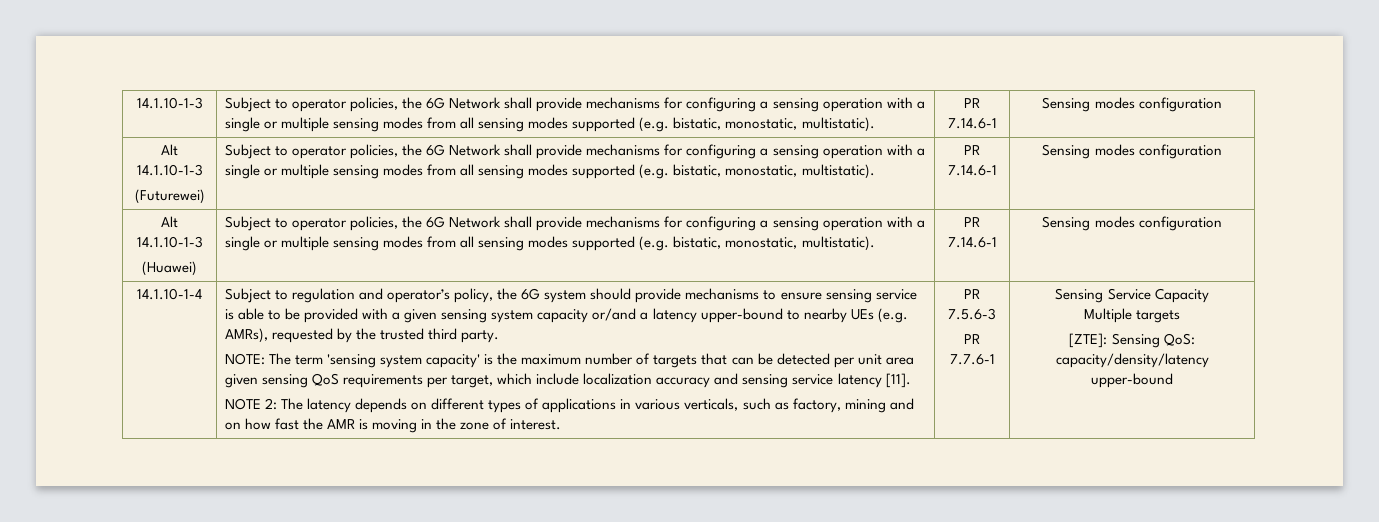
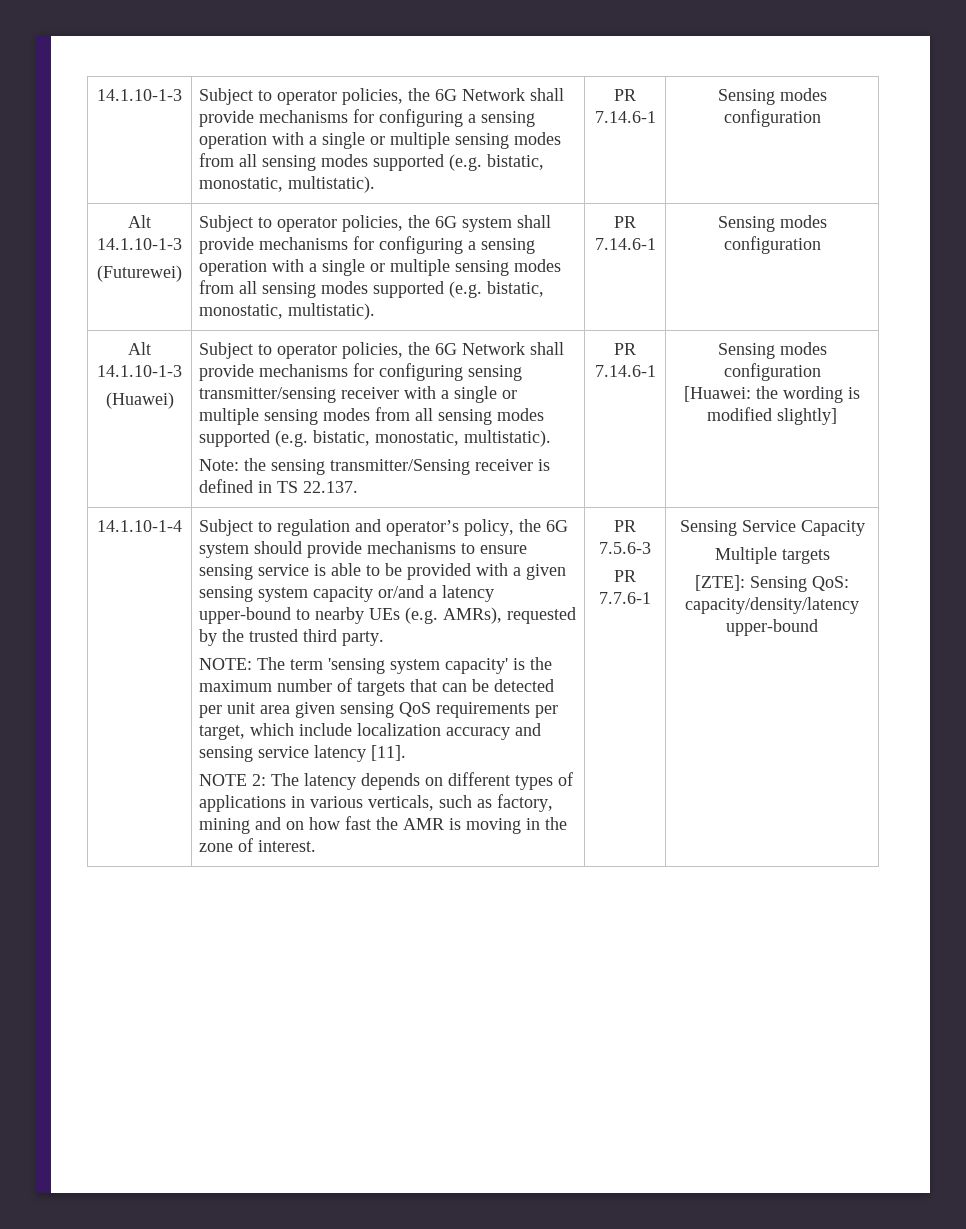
[449,144,502,156] Network -> [462,217,513,232] system
[760,217,883,231] a sensing operation -> [468,365,523,381] [199,387,400,403] sensing transmitter/sensing receiver
[964,217,980,227] [947,237,997,248] [1042,216,1222,231] | PR 7.14.6-1 | Sensing modes configuration -> [199,458,551,475] [199,479,359,493] [614,343,636,355] [594,365,656,377] [717,342,827,359] [723,363,821,381] [684,386,860,403] [707,407,837,425] // Note: the sensing transmitter/Sensing receiver is defined in TS 22.137. | PR 7.14.6-1 | Sensing modes configuration // [Huawei: the wording is modified slightly]

